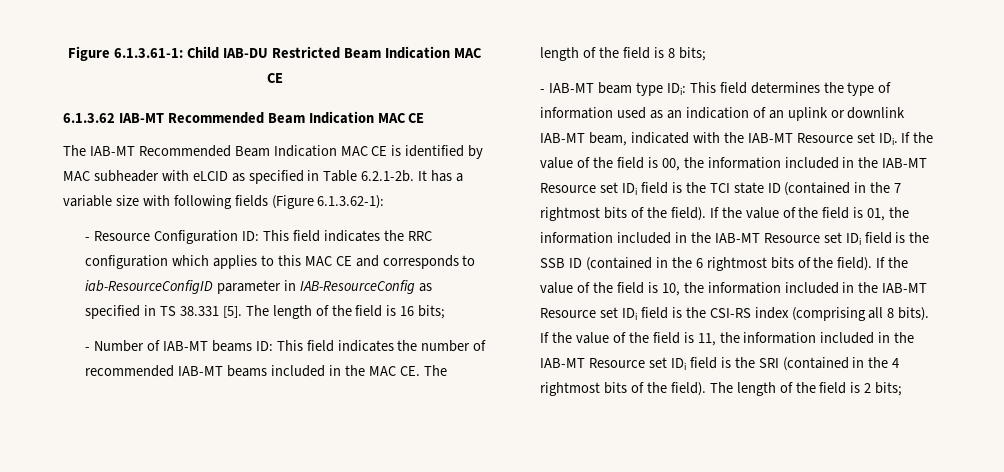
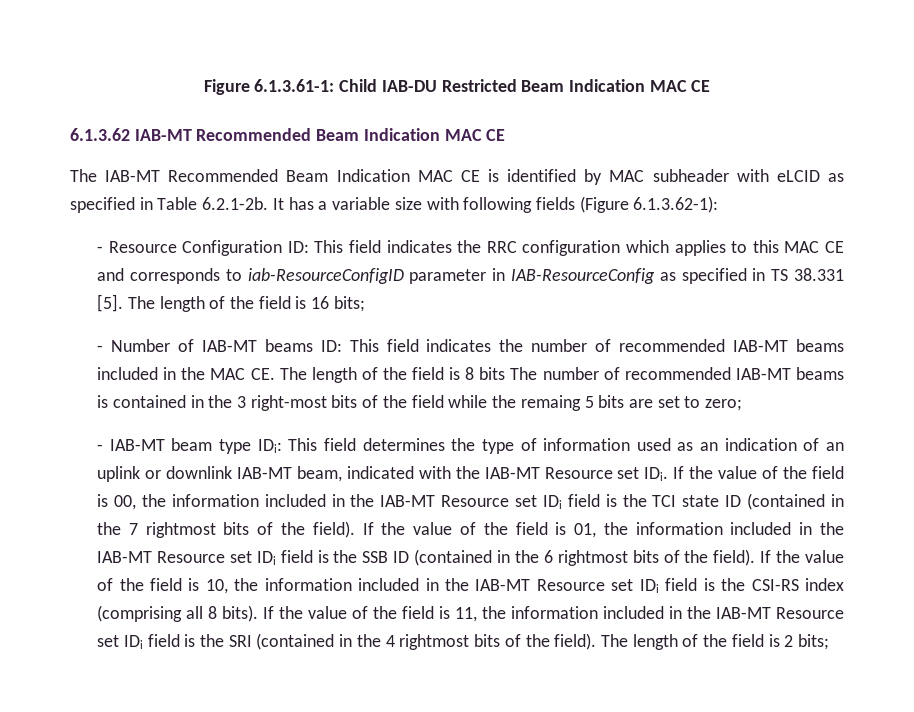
[678,47,706,61] bits; -> [479,367,845,380] [97,395,743,411] bits The number of recommended IAB-MT beams is contained in the 3 right-most bits of the field while the remaing 5 bits are set to zero;

